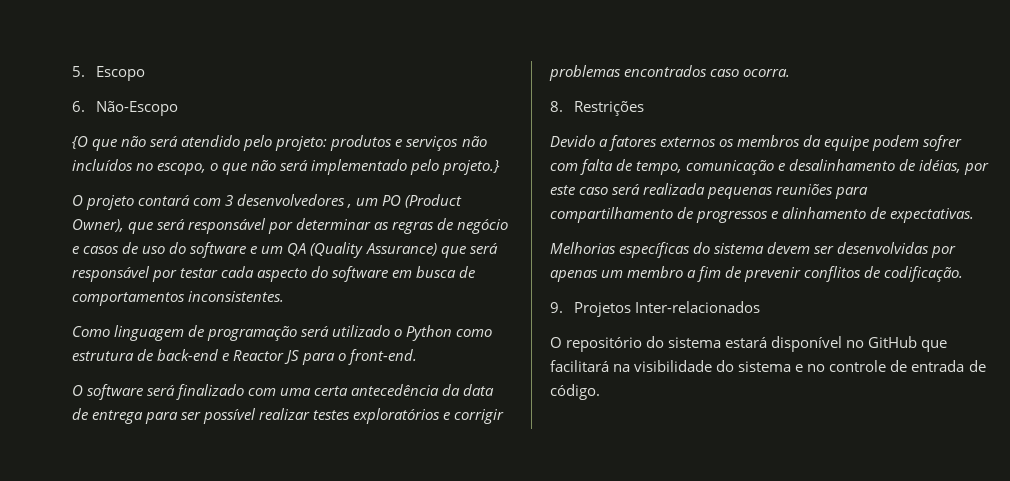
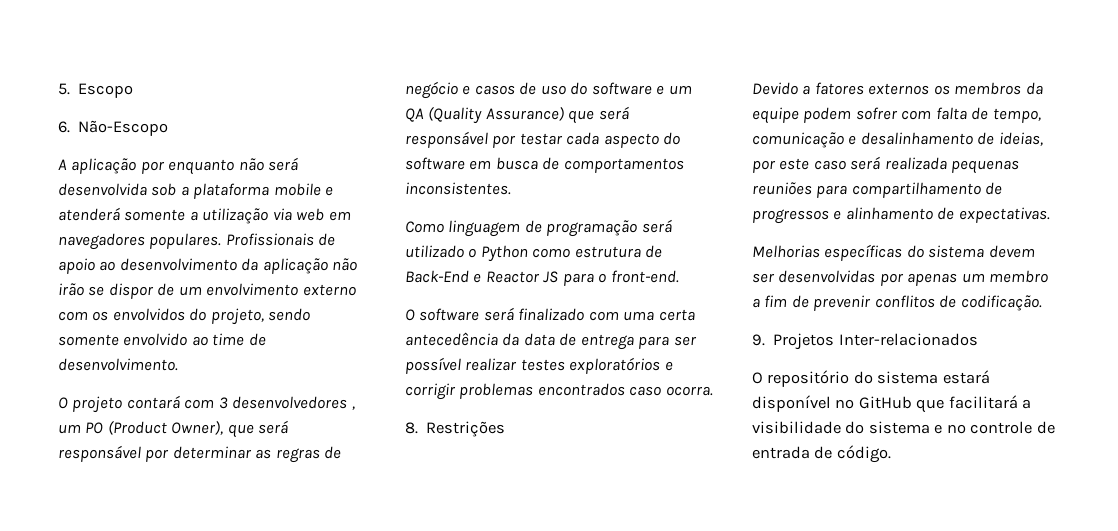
[72,135,487,151] [72,159,501,175] {O que não será atendido pelo projeto: produtos e serviços não incluídos no escopo, o que não será implementado pelo projeto.} -> [58,157,299,175] [58,183,334,199] [58,207,351,224] [58,233,336,250] [58,258,358,274] [58,283,356,299] [58,308,311,325] [58,333,266,346] [58,358,178,371] A aplicação por enquanto não será desenvolvida sob a plataforma mobile e atenderá somente a utilização via web em navegadores populares. Profissionais de apoio ao desenvolvimento da aplicação não irão se dispor de um envolvimento externo com os envolvidos do projeto, sendo somente envolvido ao time de desenvolvimento.
[157,349,219,361] back-end -> [405,270,469,283] Back-End
[919,159,962,173] idéias, -> [998,132,1043,146] ideias,
[613,364,631,372] na -> [1022,399,1032,409] a

